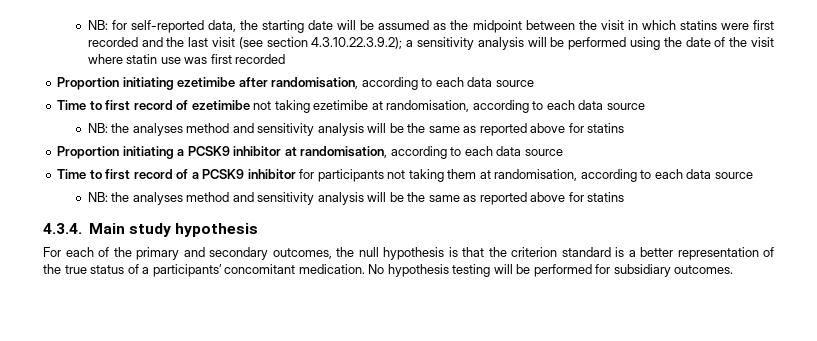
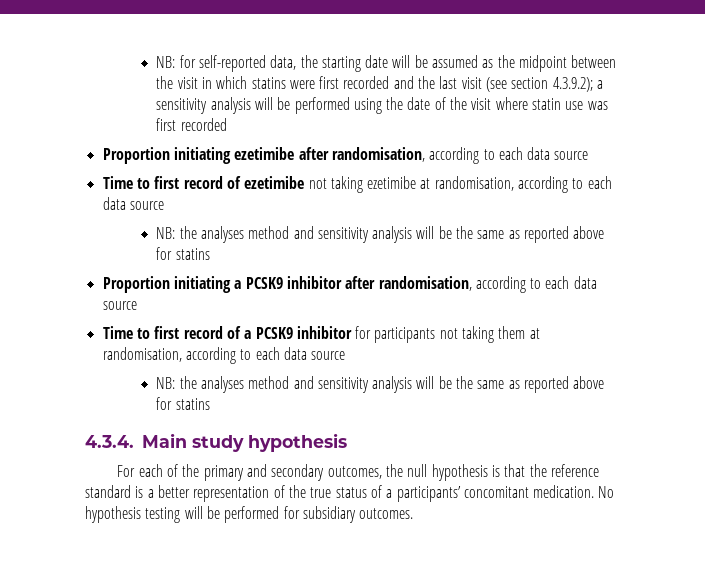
[311,37,403,49] 4.3.10.22.3.9.2); -> [552,77,593,92] 4.3.9.2);
[284,147,297,156] at -> [345,276,376,289] after
[511,247,557,257] criterion -> [550,464,599,477] reference

